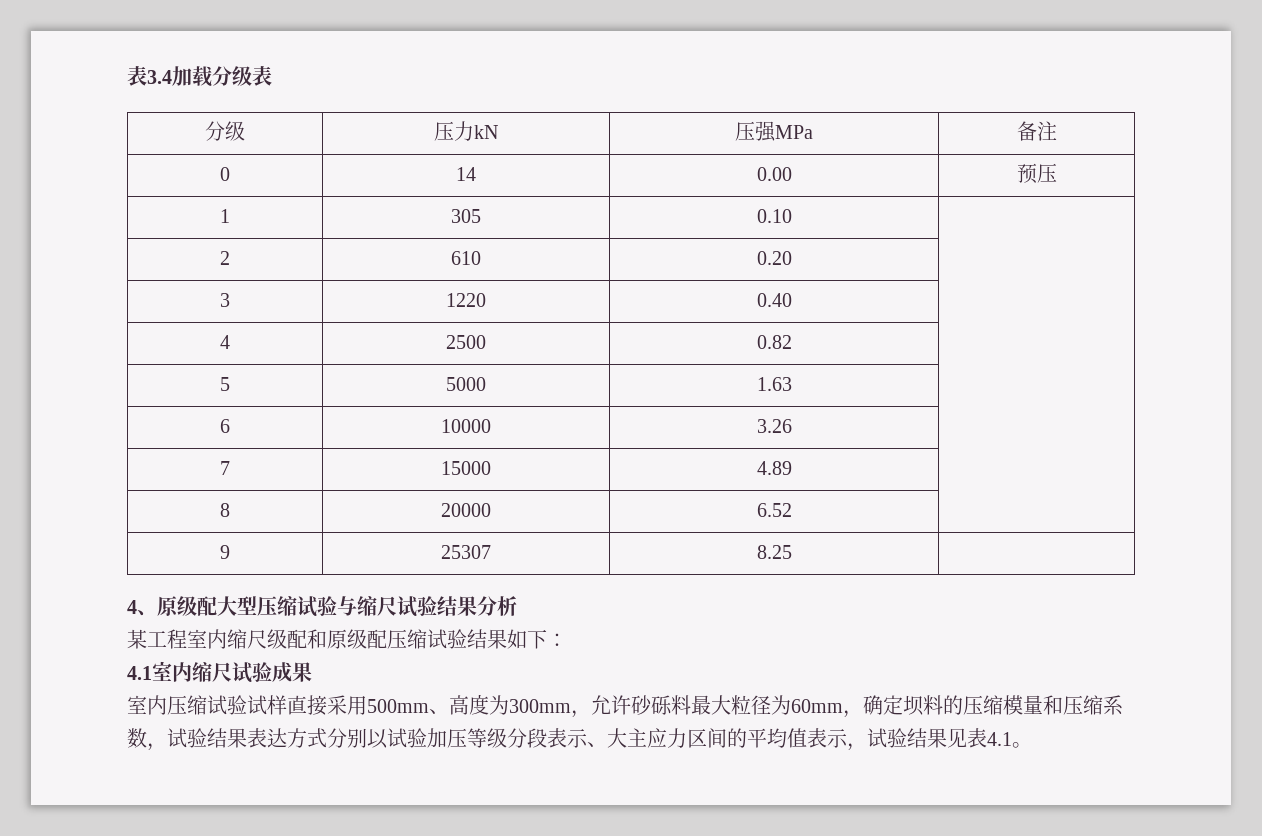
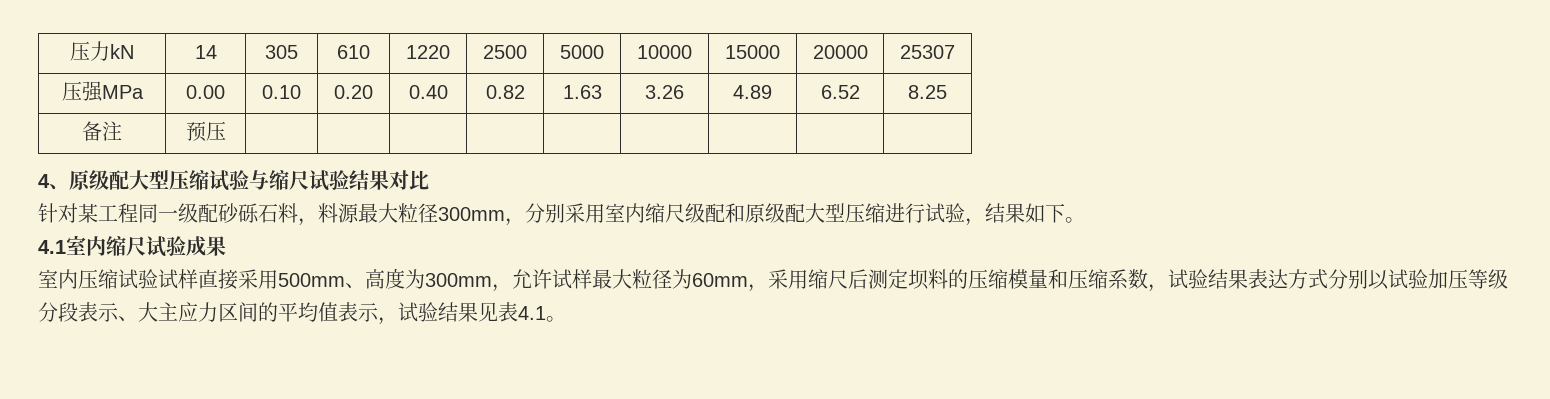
[127,66,272,87] [205,121,245,141] [434,121,499,141] [735,121,813,142] [1016,121,1057,141] [220,167,230,181] [456,167,477,181] [756,167,792,181] [1016,163,1057,184] [220,209,230,223] [451,209,482,223] [756,209,792,223] [220,251,230,265] [451,251,482,265] [756,251,792,265] [220,293,230,307] [446,293,487,307] [756,293,792,307] [220,335,230,349] [446,335,487,349] [756,335,792,349] [220,377,230,391] [446,377,487,391] [756,377,792,391] [220,419,230,433] [441,419,492,433] [756,419,792,433] [220,461,230,475] [441,461,492,475] [756,461,792,475] [220,503,230,517] [441,503,492,517] [756,503,792,517] [220,545,230,559] [441,545,492,559] [756,545,792,559] 表3.4加载分级表 // 分级 | 压力kN | 压强MPa | 备注 // 0 | 14 | 0.00 | 预压 // 1 | 305 | 0.10 | // 2 | 610 | 0.20 | // 3 | 1220 | 0.40 | // 4 | 2500 | 0.82 | // 5 | 5000 | 1.63 | // 6 | 10000 | 3.26 | // 7 | 15000 | 4.89 | // 8 | 20000 | 6.52 | // 9 | 25307 | 8.25 -> [70,41,134,61] [194,45,217,59] [265,45,298,59] [337,45,370,59] [406,45,450,59] [483,45,527,59] [560,45,604,59] [637,45,692,59] [725,45,780,59] [812,45,868,59] [900,45,955,59] [61,81,144,102] [186,85,225,99] [262,85,301,99] [334,85,373,99] [408,85,448,99] [485,85,525,99] [562,85,602,99] [645,85,684,99] [733,85,772,99] [820,85,860,99] [908,85,947,99] [82,121,122,141] [185,121,226,142] 压力kN | 14 | 305 | 610 | 1220 | 2500 | 5000 | 10000 | 15000 | 20000 | 25307 // 压强MPa | 0.00 | 0.10 | 0.20 | 0.40 | 0.82 | 1.63 | 3.26 | 4.89 | 6.52 | 8.25 // 备注 | 预压 | | | | | | | |
[477,596,517,616] [127,629,187,649] 分析 // 某工程 -> [389,170,429,190] [38,203,605,226] 对比 // 针对某工程同一级配砂砾石料，料源最大粒径300mm，分别采用
[387,629,467,649] 压缩试验 -> [805,203,985,226] 大型压缩进行试验，
[547,633,567,647] ： -> [1065,217,1085,223] 。
[631,695,691,715] 砂砾料 -> [552,269,592,289] 试样
[863,695,883,715] 确 -> [768,269,888,289] 采用缩尺后测

